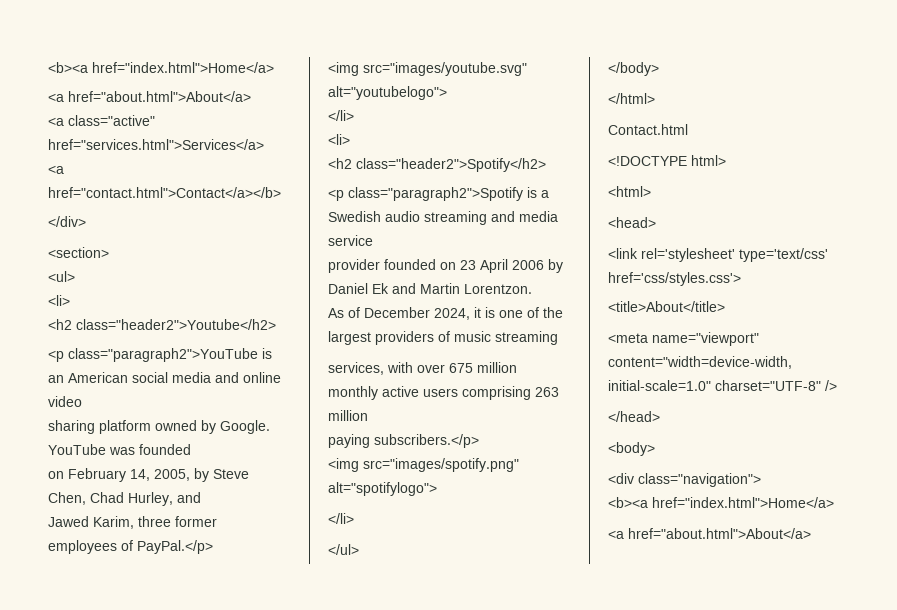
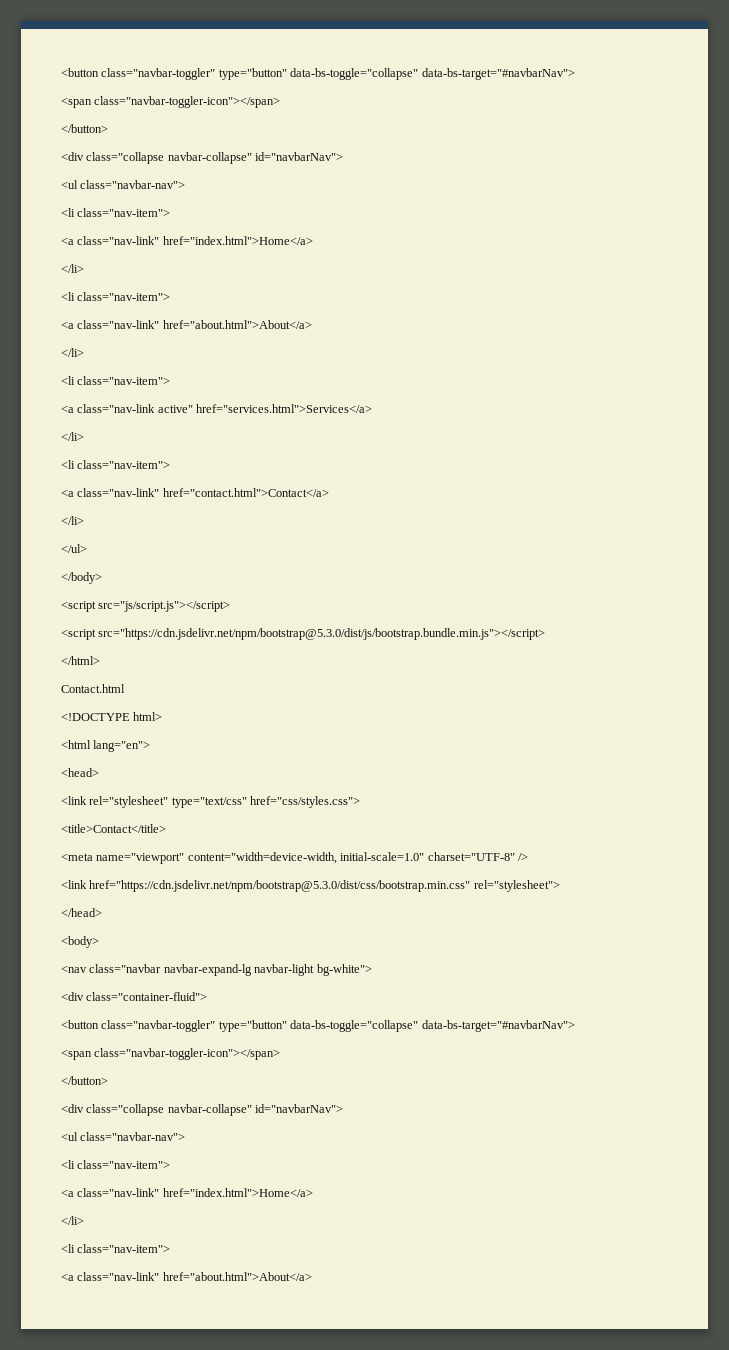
[48,62,274,73] [48,91,251,102] [48,115,155,126] [48,139,264,150] [48,165,64,174] [48,187,281,198] [48,216,86,227] [48,247,109,258] [48,271,75,282] [48,295,70,306] [48,319,276,330] [48,348,272,362] [48,372,281,383] [48,396,82,407] [48,420,270,434] [48,444,191,455] [48,468,249,482] [48,492,201,506] [48,516,217,529] [48,540,213,554] [328,62,527,76] [328,86,447,100] [328,110,354,121] [328,134,350,145] [328,158,546,172] [328,187,549,201] [328,211,558,225] [328,235,373,246] [328,259,563,273] [328,283,532,294] [328,307,563,320] [328,331,558,345] [328,362,517,375] [328,386,559,400] [328,410,368,421] [328,434,479,448] [328,458,519,472] [328,482,437,496] <b><a href="index.html">Home</a> // <a href="about.html">About</a> // <a class="active" href="services.html">Services</a> // <a href="contact.html">Contact</a></b> // </div> // <section> // <ul> // <li> // <h2 class="header2">Youtube</h2> // <p class="paragraph2">YouTube is an American social media and online video // sharing platform owned by Google. YouTube was founded // on February 14, 2005, by Steve Chen, Chad Hurley, and // Jawed Karim, three former employees of PayPal.</p> // <img src="images/youtube.svg" alt="youtubelogo"> // </li> // <li> // <h2 class="header2">Spotify</h2> // <p class="paragraph2">Spotify is a Swedish audio streaming and media service // provider founded on 23 April 2006 by Daniel Ek and Martin Lorentzon. // As of December 2024, it is one of the largest providers of music streaming // services, with over 675 million monthly active users comprising 263 million // paying subscribers.</p> // <img src="images/spotify.png" alt="spotifylogo"> -> [61,68,575,80] [61,96,281,108] [61,124,108,133] [61,152,344,164] [61,180,186,189] [61,208,171,217] [61,236,313,245] [61,264,84,273] [61,292,171,301] [61,320,312,329] [61,348,84,357] [61,376,171,385] [61,404,373,413] [61,432,84,441] [61,460,171,469] [61,488,329,497] <button class="navbar-toggler" type="button" data-bs-toggle="collapse" data-bs-target="#navbarNav"> // <span class="navbar-toggler-icon"></span> // </button> // <div class="collapse navbar-collapse" id="navbarNav"> // <ul class="navbar-nav"> // <li class="nav-item"> // <a class="nav-link" href="index.html">Home</a> // </li> // <li class="nav-item"> // <a class="nav-link" href="about.html">About</a> // </li> // <li class="nav-item"> // <a class="nav-link active" href="services.html">Services</a> // </li> // <li class="nav-item"> // <a class="nav-link" href="contact.html">Contact</a>
(659, 69) none -> [61,601,231,612] [61,628,546,640] // <script src="js/script.js"></script> // <script src="https://cdn.jsdelivr.net/npm/bootstrap@5.3.0/dist/js/bootstrap.bundle.min.js"></script>
[608,186,651,197] <html> -> [61,740,151,752] <html lang="en">
[641,248,828,262] [608,272,741,286] [608,301,725,312] rel='stylesheet' type='text/css' href='css/styles.css'> // <title>About</title> -> [89,796,361,808] [61,824,166,833] rel="stylesheet" type="text/css" href="css/styles.css"> // <title>Contact</title>
(837, 385) none -> [61,880,560,892] // <link href="https://cdn.jsdelivr.net/npm/bootstrap@5.3.0/dist/css/bootstrap.min.css" rel="stylesheet">
[608,473,761,487] [608,497,834,508] [608,530,624,539] <div class="navigation"> // <b><a href="index.html">Home</a> // <a -> [61,964,372,976] [61,992,208,1001] [61,1020,575,1032] [61,1048,281,1060] [61,1076,108,1085] [61,1104,344,1116] [61,1132,186,1141] [61,1160,171,1169] [61,1188,313,1197] [61,1216,84,1225] [61,1244,171,1253] [61,1272,160,1281] <nav class="navbar navbar-expand-lg navbar-light bg-white"> // <div class="container-fluid"> // <button class="navbar-toggler" type="button" data-bs-toggle="collapse" data-bs-target="#navbarNav"> // <span class="navbar-toggler-icon"></span> // </button> // <div class="collapse navbar-collapse" id="navbarNav"> // <ul class="navbar-nav"> // <li class="nav-item"> // <a class="nav-link" href="index.html">Home</a> // </li> // <li class="nav-item"> // <a class="nav-link"

